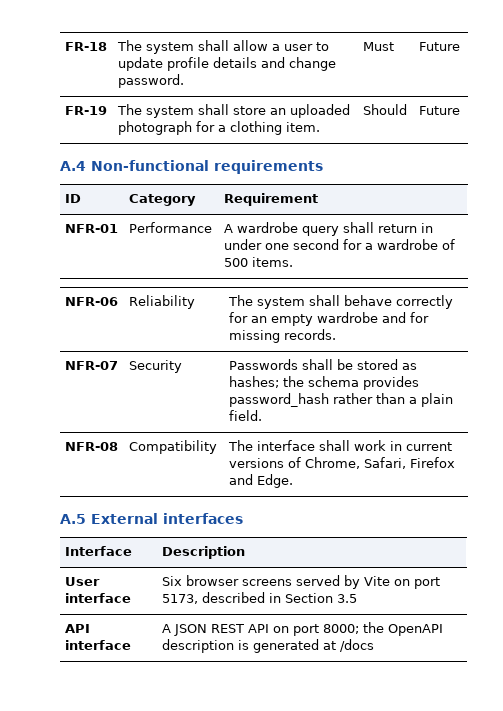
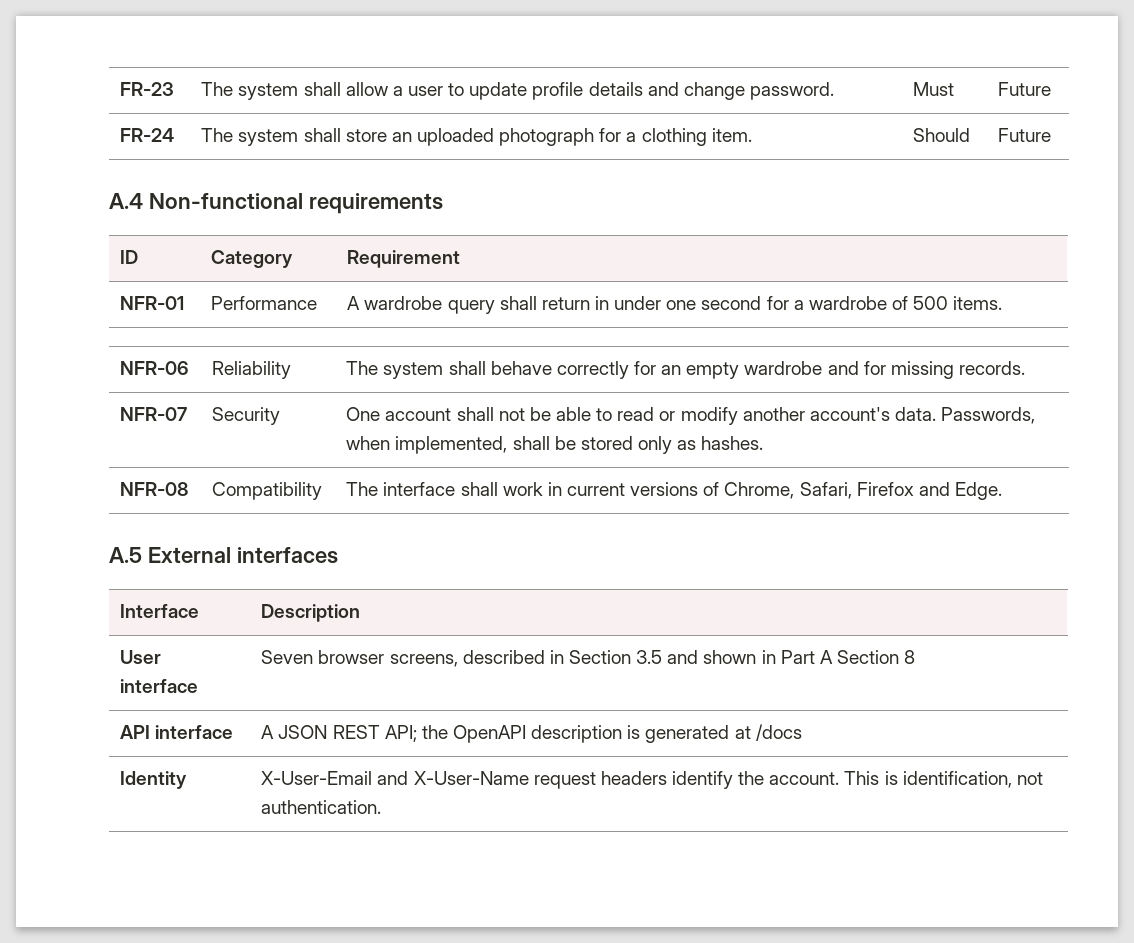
[65,42,108,51] FR-18 -> [120,82,175,96] FR-23
[65,106,108,115] FR-19 -> [120,128,175,142] FR-24
[229,359,418,370] [229,376,420,390] [229,393,454,407] [229,410,263,421] Passwords shall be stored as hashes; the schema provides password_hash rather than a plain field. -> [346,407,1036,425] [346,436,764,454] One account shall not be able to read or modify another account's data. Passwords, when implemented, shall be stored only as hashes.
[162,575,441,589] [162,592,358,604] Six browser screens served by Vite on port 5173, described in Section 3.5 -> [261,650,916,667] Seven browser screens, described in Section 3.5 and shown in Part A Section 8
[248,624,360,636] API on port 8000; -> [384,725,417,742] API;
(375, 645) none -> [120,771,188,789] [261,771,1043,789] [261,800,382,814] // Identity | X-User-Email and X-User-Name request headers identify the account. This is identification, not authentication.

